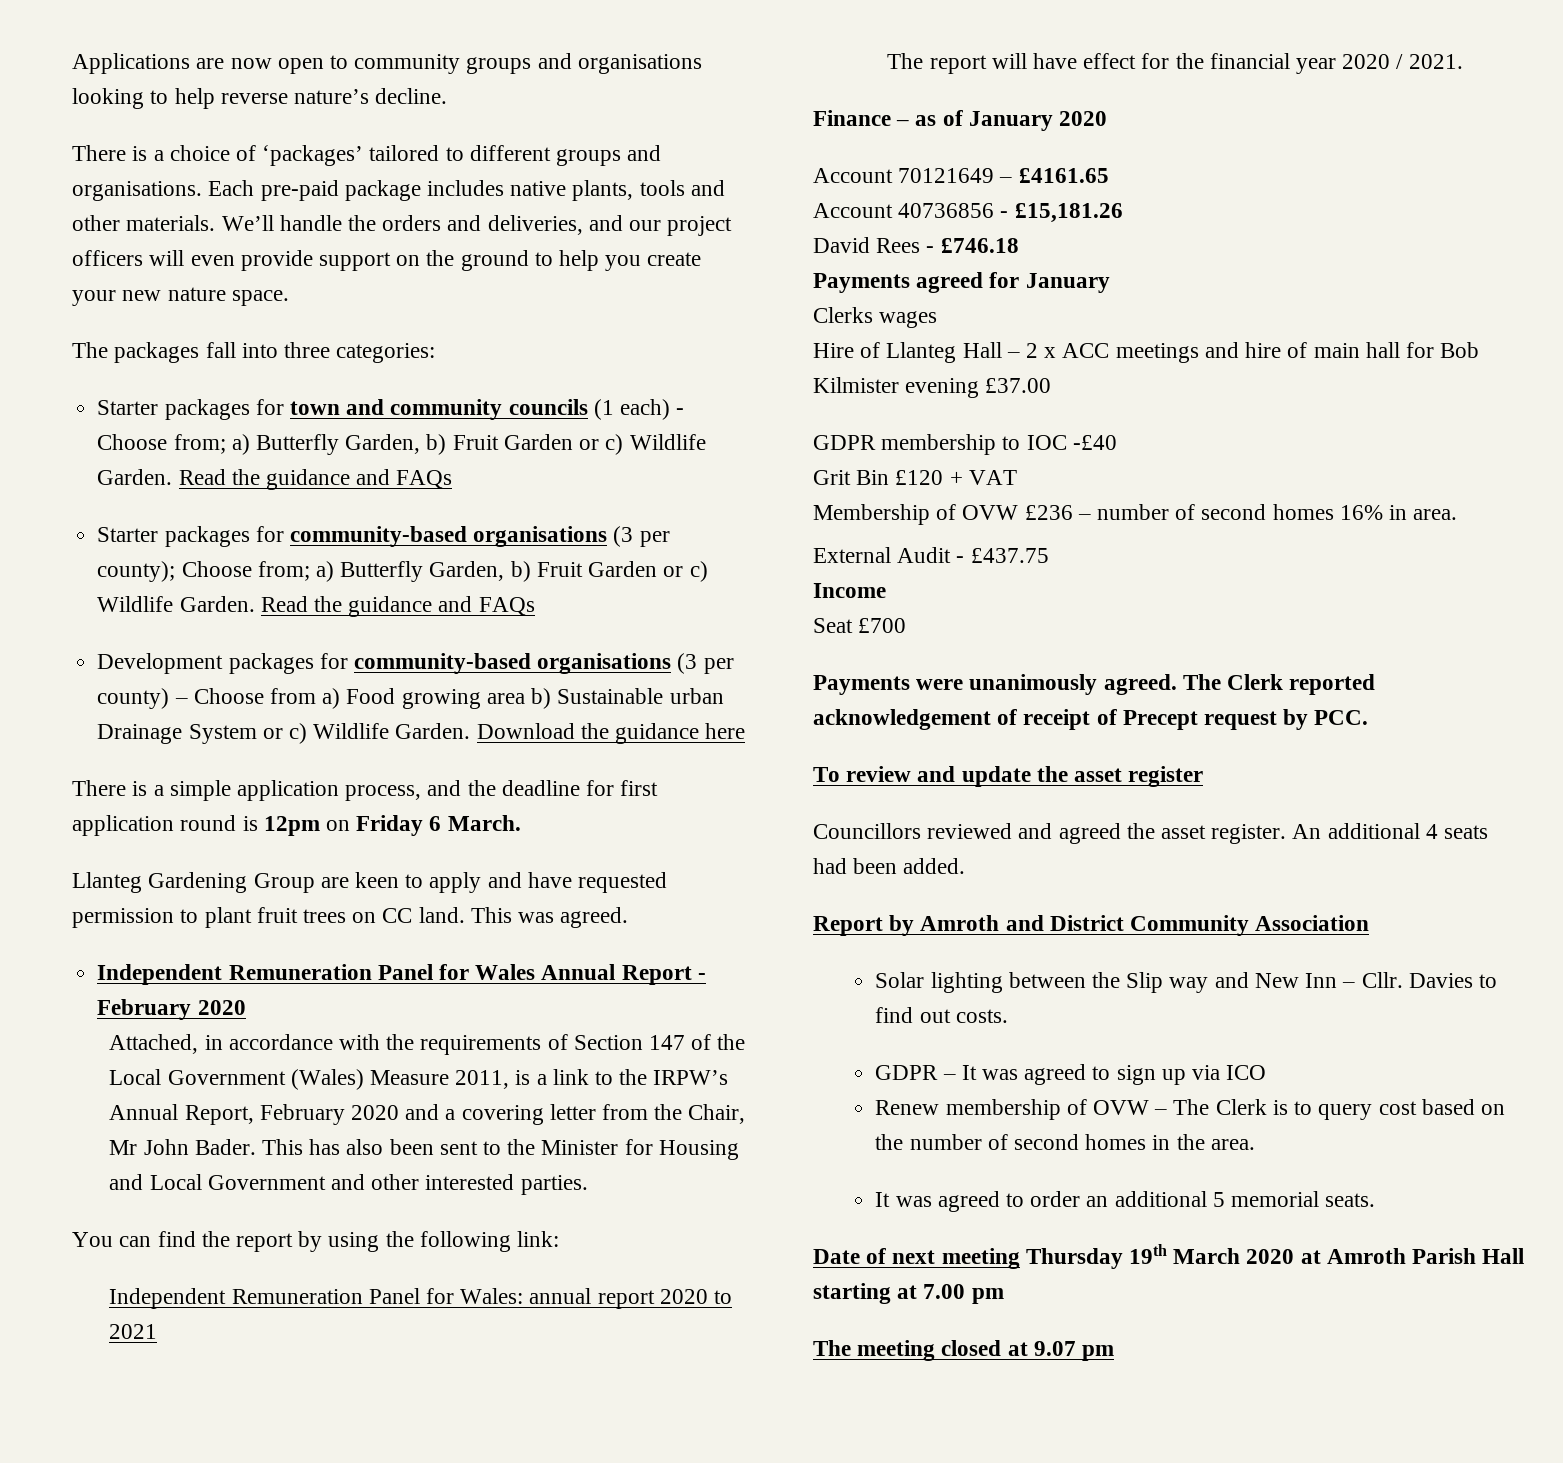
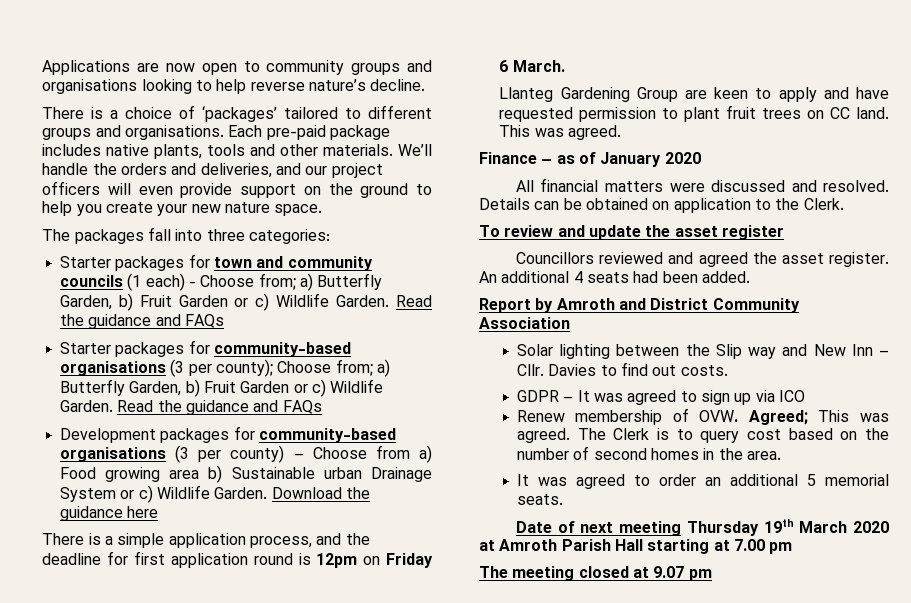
[97,964,706,985] [97,999,246,1020] [109,1034,746,1055] [109,1069,729,1090] [109,1104,746,1125] [109,1139,739,1160] [109,1174,588,1195] [72,1231,560,1252] [109,1288,732,1309] [109,1324,158,1339] [887,53,1463,74] // Independent Remuneration Panel for Wales Annual Report - February 2020 // Attached, in accordance with the requirements of Section 147 of the Local Government (Wales) Measure 2011, is a link to the IRPW’s Annual Report, February 2020 and a covering letter from the Chair, Mr John Bader. This has also been sent to the Minister for Housing and Local Government and other interested parties. // You can find the report by using the following link: // Independent Remuneration Panel for Wales: annual report 2020 to 2021 // The report will have effect for the financial year 2020 / 2021. -> (621, 132) none
[813,168,1109,183] [813,203,1123,223] [813,237,1019,253] [813,272,1110,293] [813,307,938,328] [813,342,1480,363] [813,377,1052,398] [813,434,1117,455] [813,470,1017,485] [813,504,1458,525] [813,547,1049,563] [813,583,886,598] [813,618,907,633] [813,674,1376,695] [813,709,1369,730] Account 70121649 – £4161.65 // Account 40736856 - £15,181.26 // David Rees - £746.18 // Payments agreed for January // Clerks wages // Hire of Llanteg Hall – 2 x ACC meetings and hire of main hall for Bob Kilmister evening £37.00 // GDPR membership to IOC -£40 // Grit Bin £120 + VAT // Membership of OVW £236 – number of second homes 16% in area. // External Audit - £437.75 // Income // Seat £700 // Payments were unanimously agreed. The Clerk reported acknowledgement of receipt of Precept request by PCC. -> [515,178,889,192] [479,198,844,213] All financial matters were discussed and resolved. Details can be obtained on application to the Clerk.
[1093,1100,1168,1115] OVW – -> [699,410,889,425] [516,428,570,443] OVW. Agreed; This was agreed.

